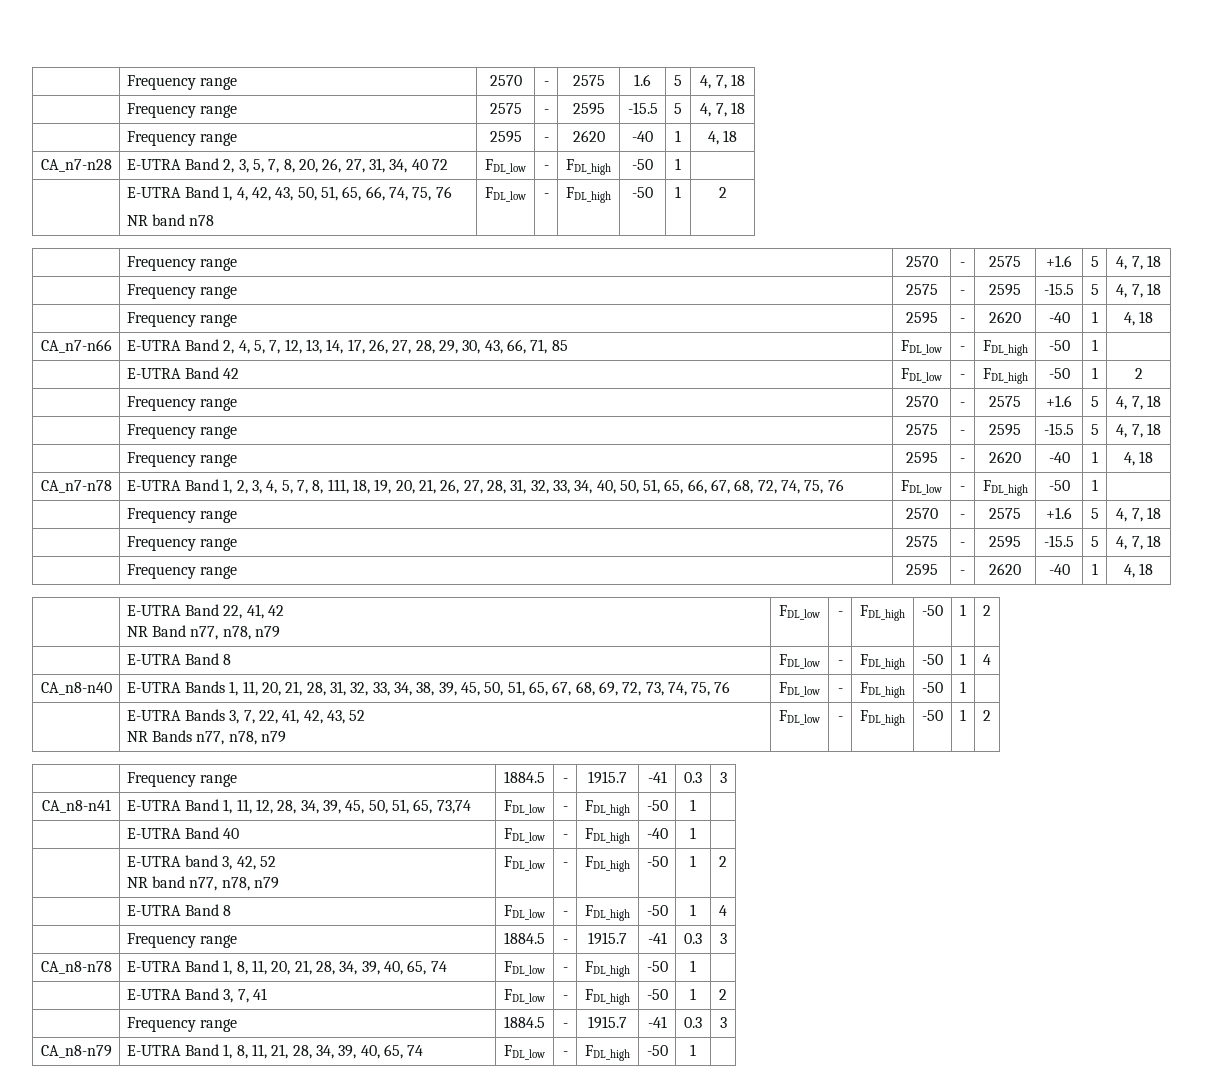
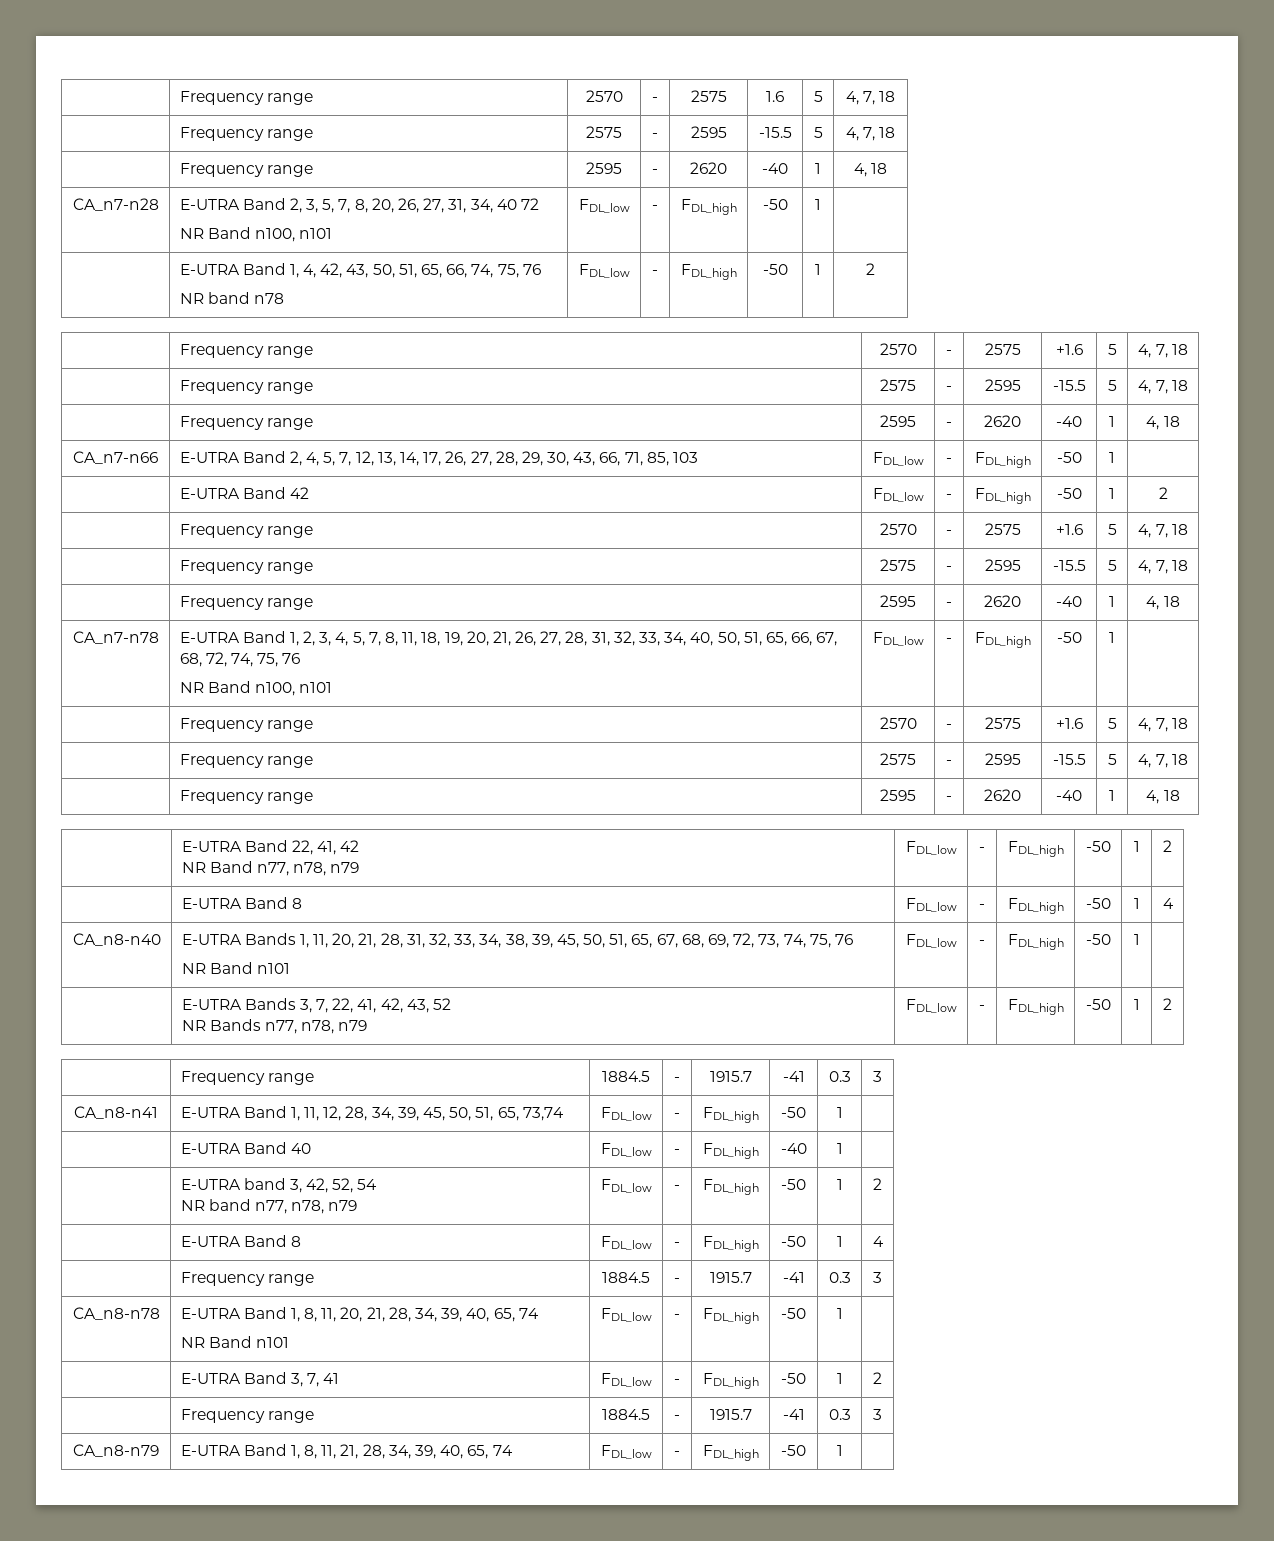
(448, 164) none -> [179,227,333,242] // NR Band n100, n101
[551,340,568,351] 85 -> [646,452,699,466] 85, 103
[327,479,349,494] 111, -> [402,632,418,646] 11,
(844, 485) none -> [179,681,333,696] // NR Band n100, n101
(731, 687) none -> [181,962,290,974] // NR Band n101
[260,856,277,867] 52 -> [332,1178,378,1193] 52, 54
(447, 966) none -> [180,1336,289,1348] // NR Band n101

